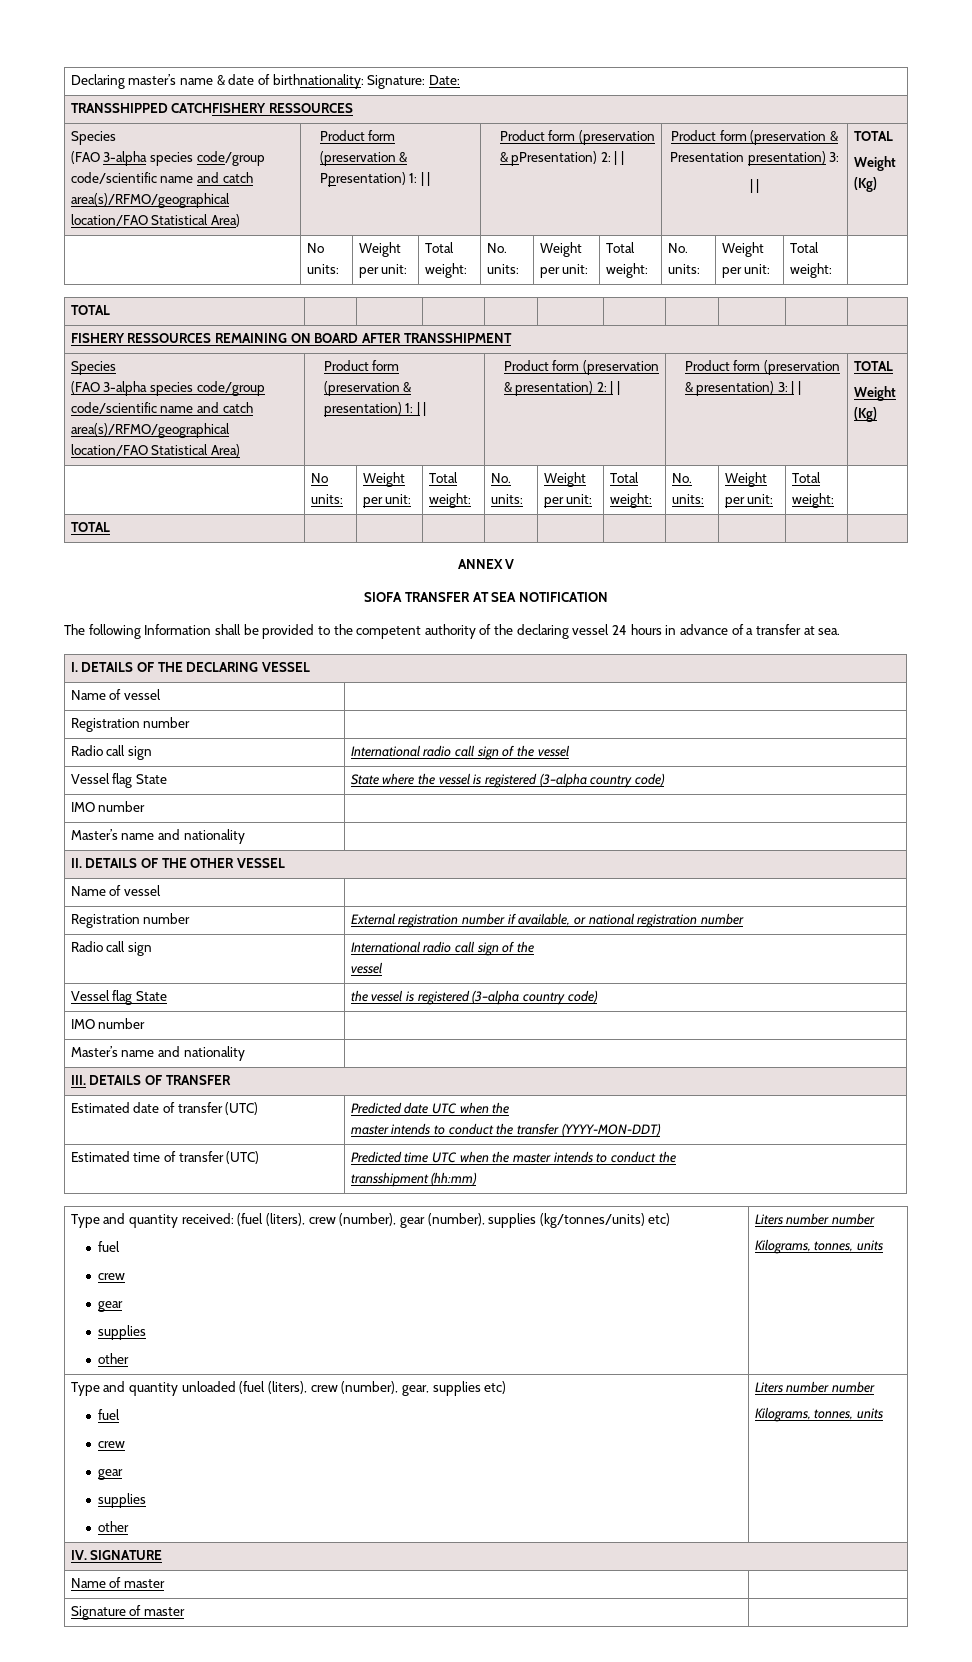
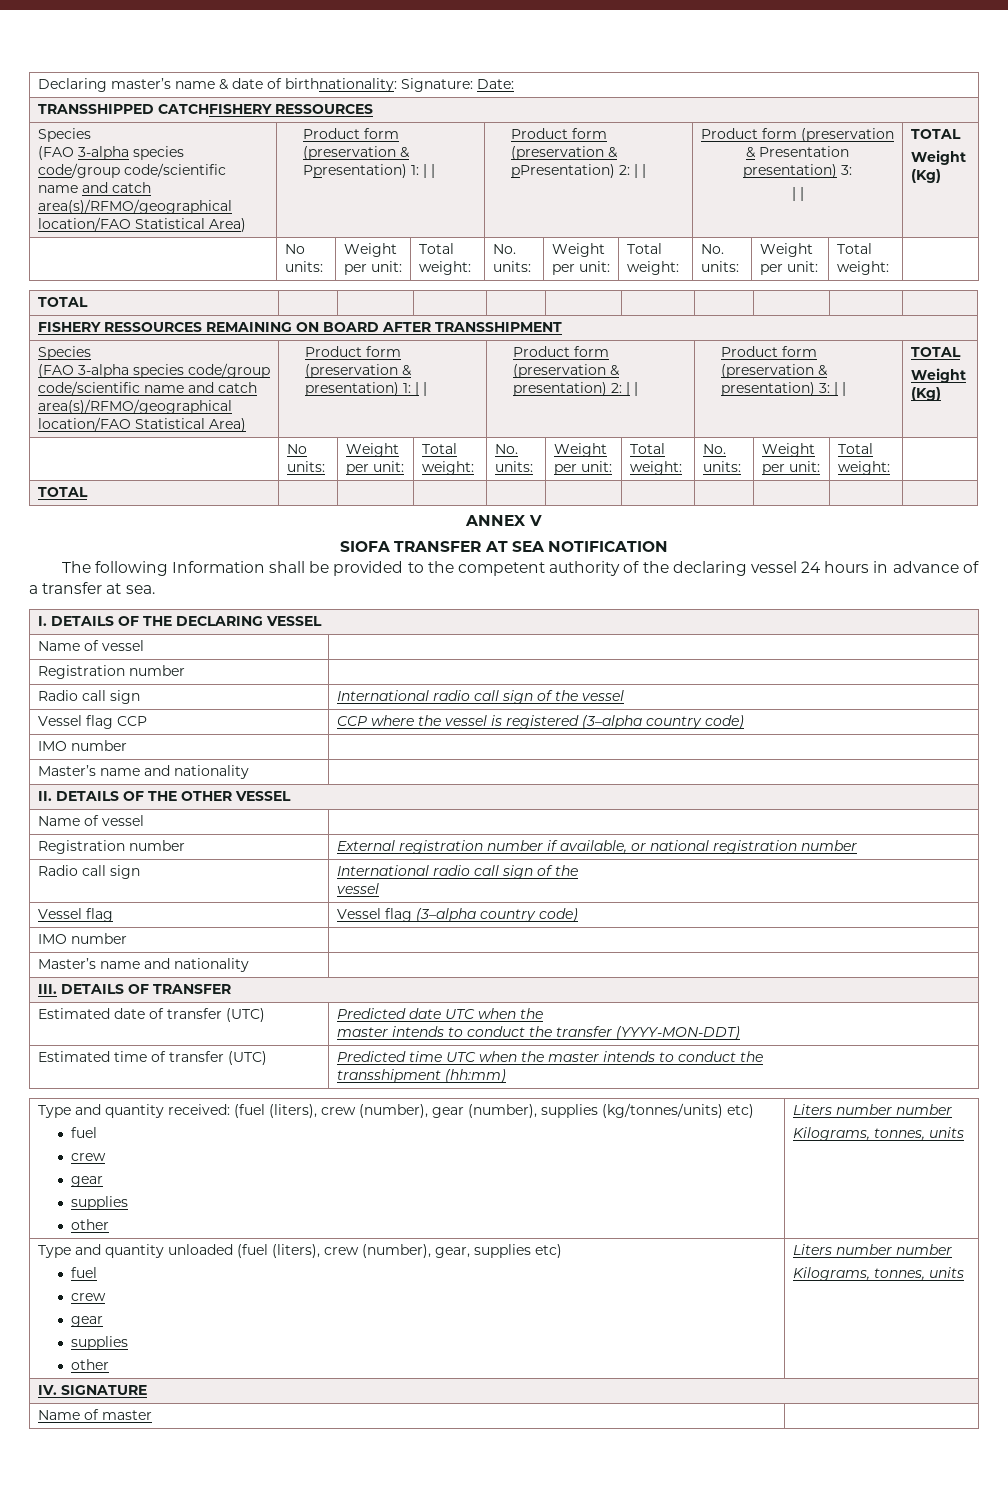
[136,774,168,784] [350,774,379,785] State | State -> [116,716,147,726] [336,716,367,726] CCP | CCP
[136,991,168,1001] [350,990,470,1005] State | the vessel is registered -> [336,908,412,922] | Vessel flag
[70,1605,186,1620] // Signature of master | -> (152, 1415) none

